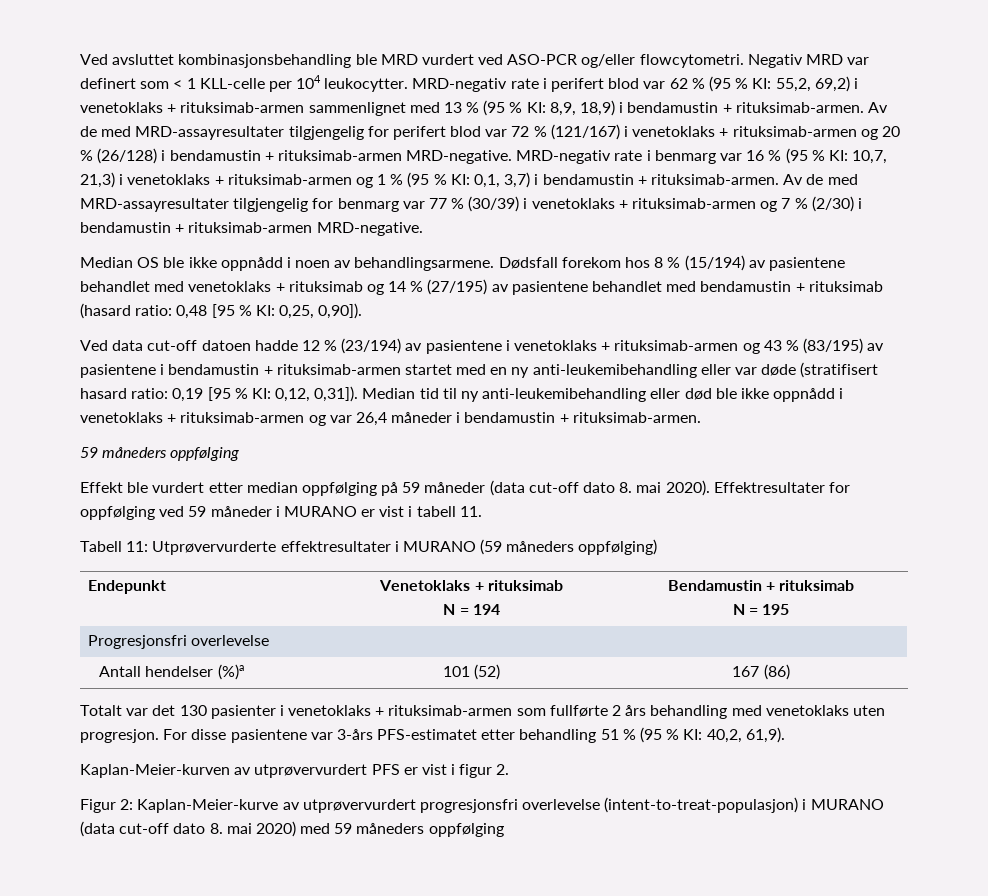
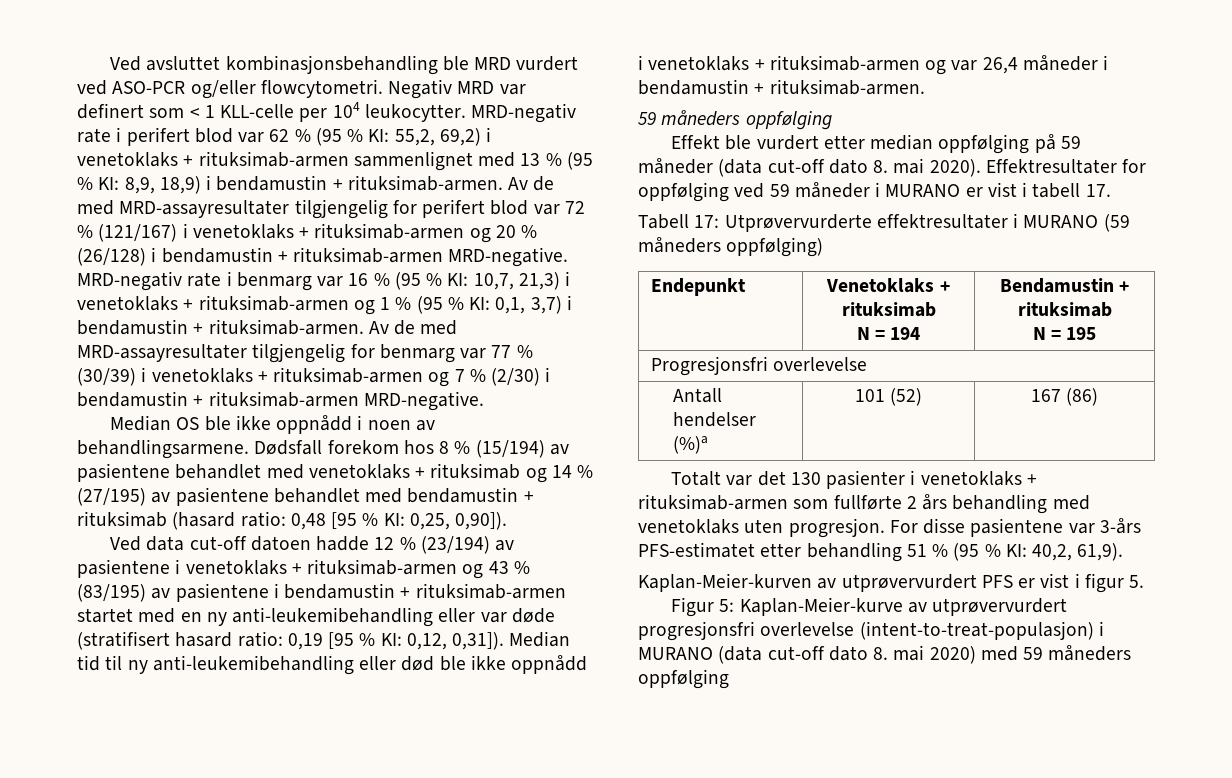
[459,506,482,517] 11. -> [1085,184,1111,197] 17.
[126,541,149,552] 11: -> [694,215,720,228] 17:
[496,764,510,775] 2. -> [1129,575,1145,588] 5.
[120,799,134,810] 2: -> [719,599,735,612] 5:

